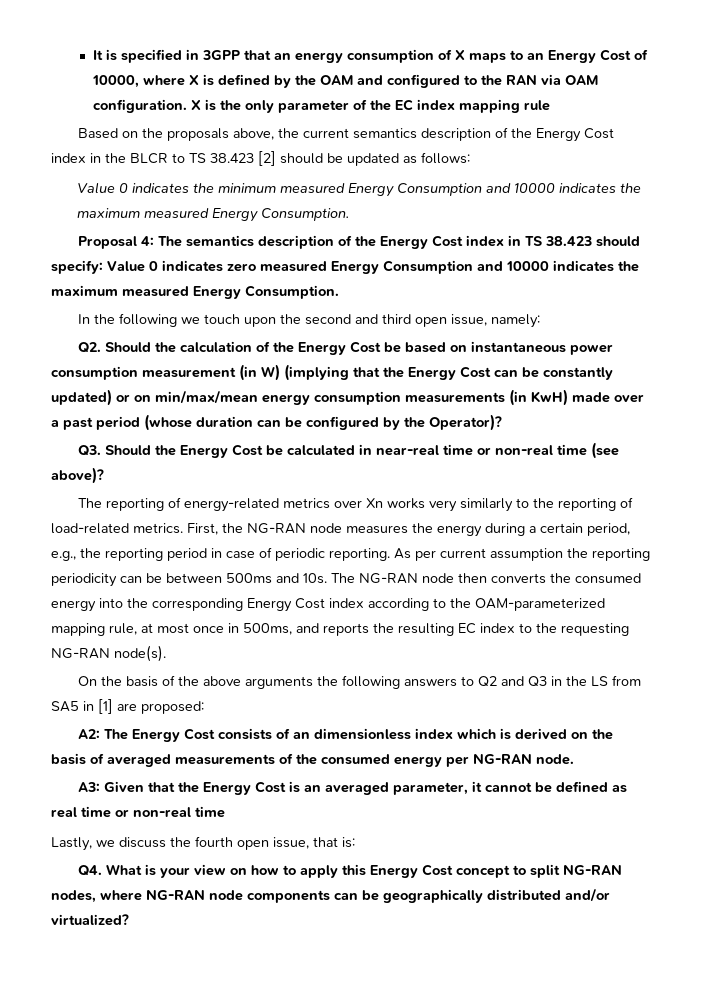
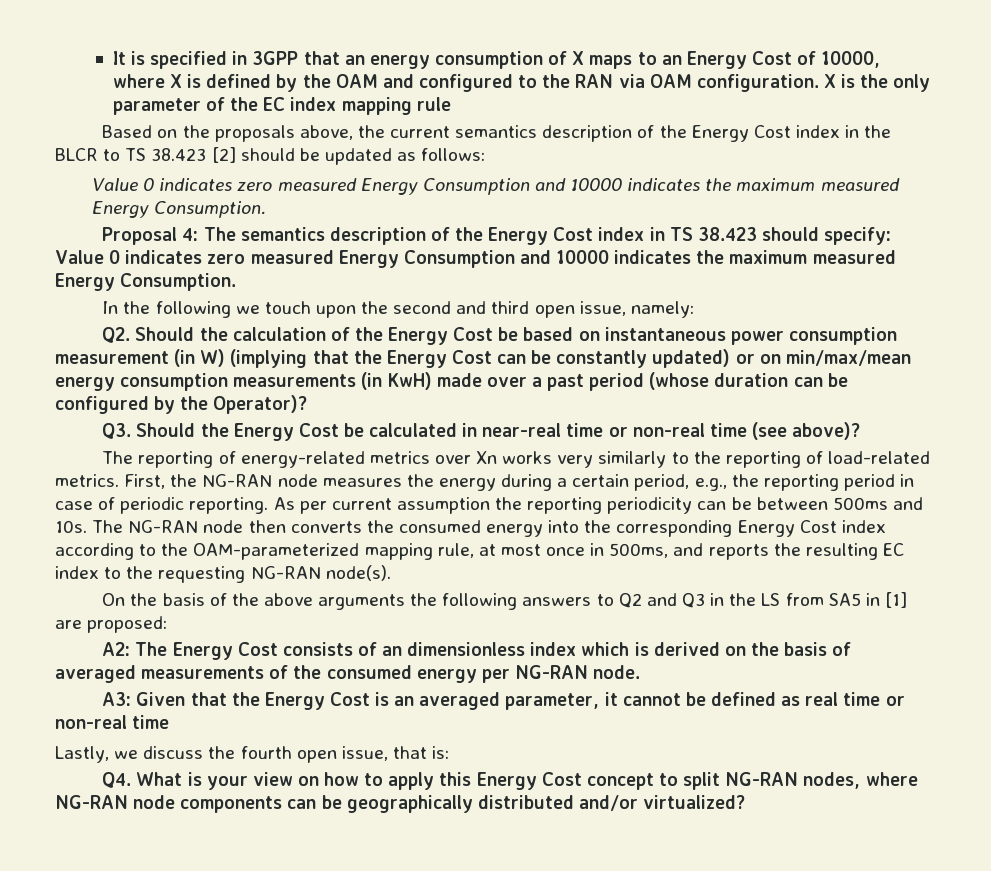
[192,183,276,193] the minimum -> [237,182,273,191] zero

